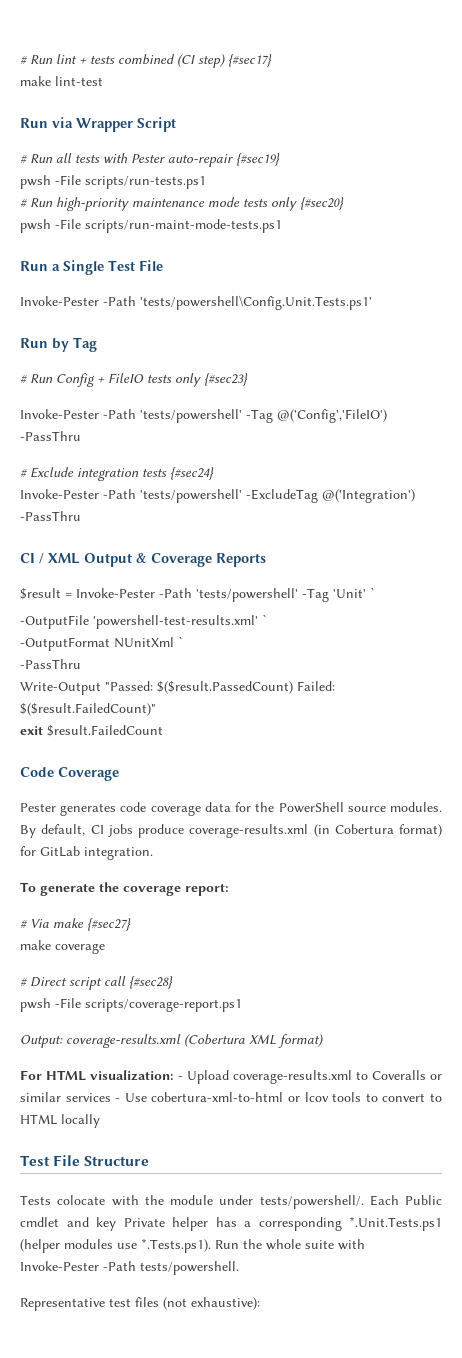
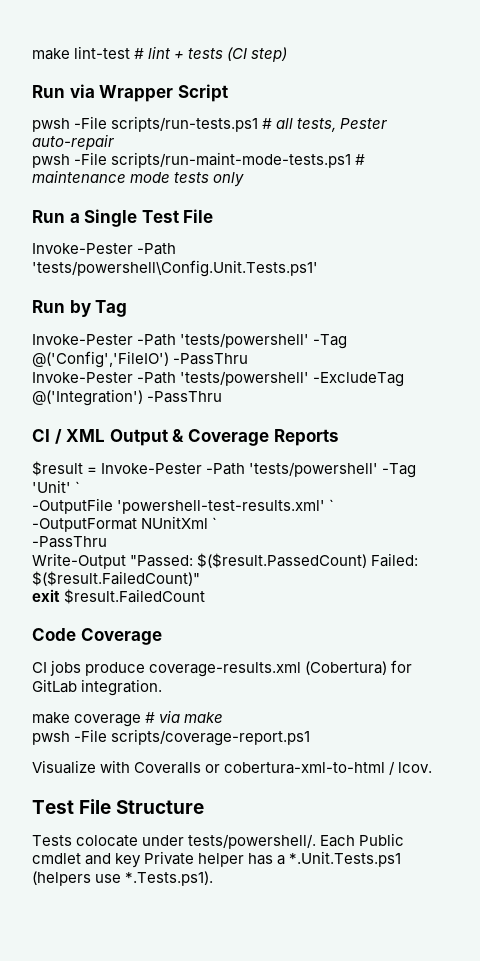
[20,55,53,65] # Run -> [32,46,145,60] make lint-test #
[118,54,175,65] combined -> (224, 53) none
[228,54,272,67] [20,76,103,86] {#sec17} // make lint-test -> (288, 54) none
[20,153,128,164] # Run all tests with -> [32,116,337,132] pwsh -File scripts/run-tests.ps1 # all tests,
[236,153,280,166] [20,175,206,189] [20,197,129,211] {#sec19} // pwsh -File scripts/run-tests.ps1 // # Run high-priority -> [32,152,366,168] // pwsh -File scripts/run-maint-mode-tests.ps1 #
[300,197,344,210] [20,219,282,233] {#sec20} // pwsh -File scripts/run-maint-mode-tests.ps1 -> (245, 179) none
[20,373,248,387] // # Run Config + FileIO tests only {#sec23} -> (128, 308) none
[20,467,214,481] // # Exclude integration tests {#sec24} -> (249, 359) none
[20,802,443,816] [20,824,86,838] Pester generates code coverage data for the PowerShell source modules. By default, -> (162, 636) none
[313,824,442,837] (in Cobertura format) -> [305,661,388,675] (Cobertura)
[20,882,229,896] [20,918,131,931] [20,940,105,954] [20,976,173,990] [20,998,242,1012] [20,1034,324,1048] [20,1070,442,1084] [20,1092,443,1102] [20,1114,100,1128] To generate the coverage report: // # Via make {#sec27} // make coverage // # Direct script call {#sec28} // pwsh -File scripts/coverage-report.ps1 // Output: coverage-results.xml (Cobertura XML format) // For HTML visualization: - Upload coverage-results.xml to Coveralls or similar services - Use cobertura-xml-to-html or lcov tools to convert to HTML locally -> [32,710,224,727] [32,729,311,746] [32,760,433,775] make coverage # via make // pwsh -File scripts/coverage-report.ps1 // Visualize with Coveralls or cobertura-xml-to-html / lcov.
[111,1195,213,1206] with the module -> (139, 841) none
[258,1216,442,1231] [20,1238,365,1253] [20,1261,239,1275] [20,1297,260,1311] corresponding *.Unit.Tests.ps1 (helper modules use *.Tests.ps1). Run the whole suite with Invoke-Pester -Path tests/powershell. // Representative test files (not exhaustive): -> [289,851,402,867] [32,871,214,886] *.Unit.Tests.ps1 (helpers use *.Tests.ps1).

